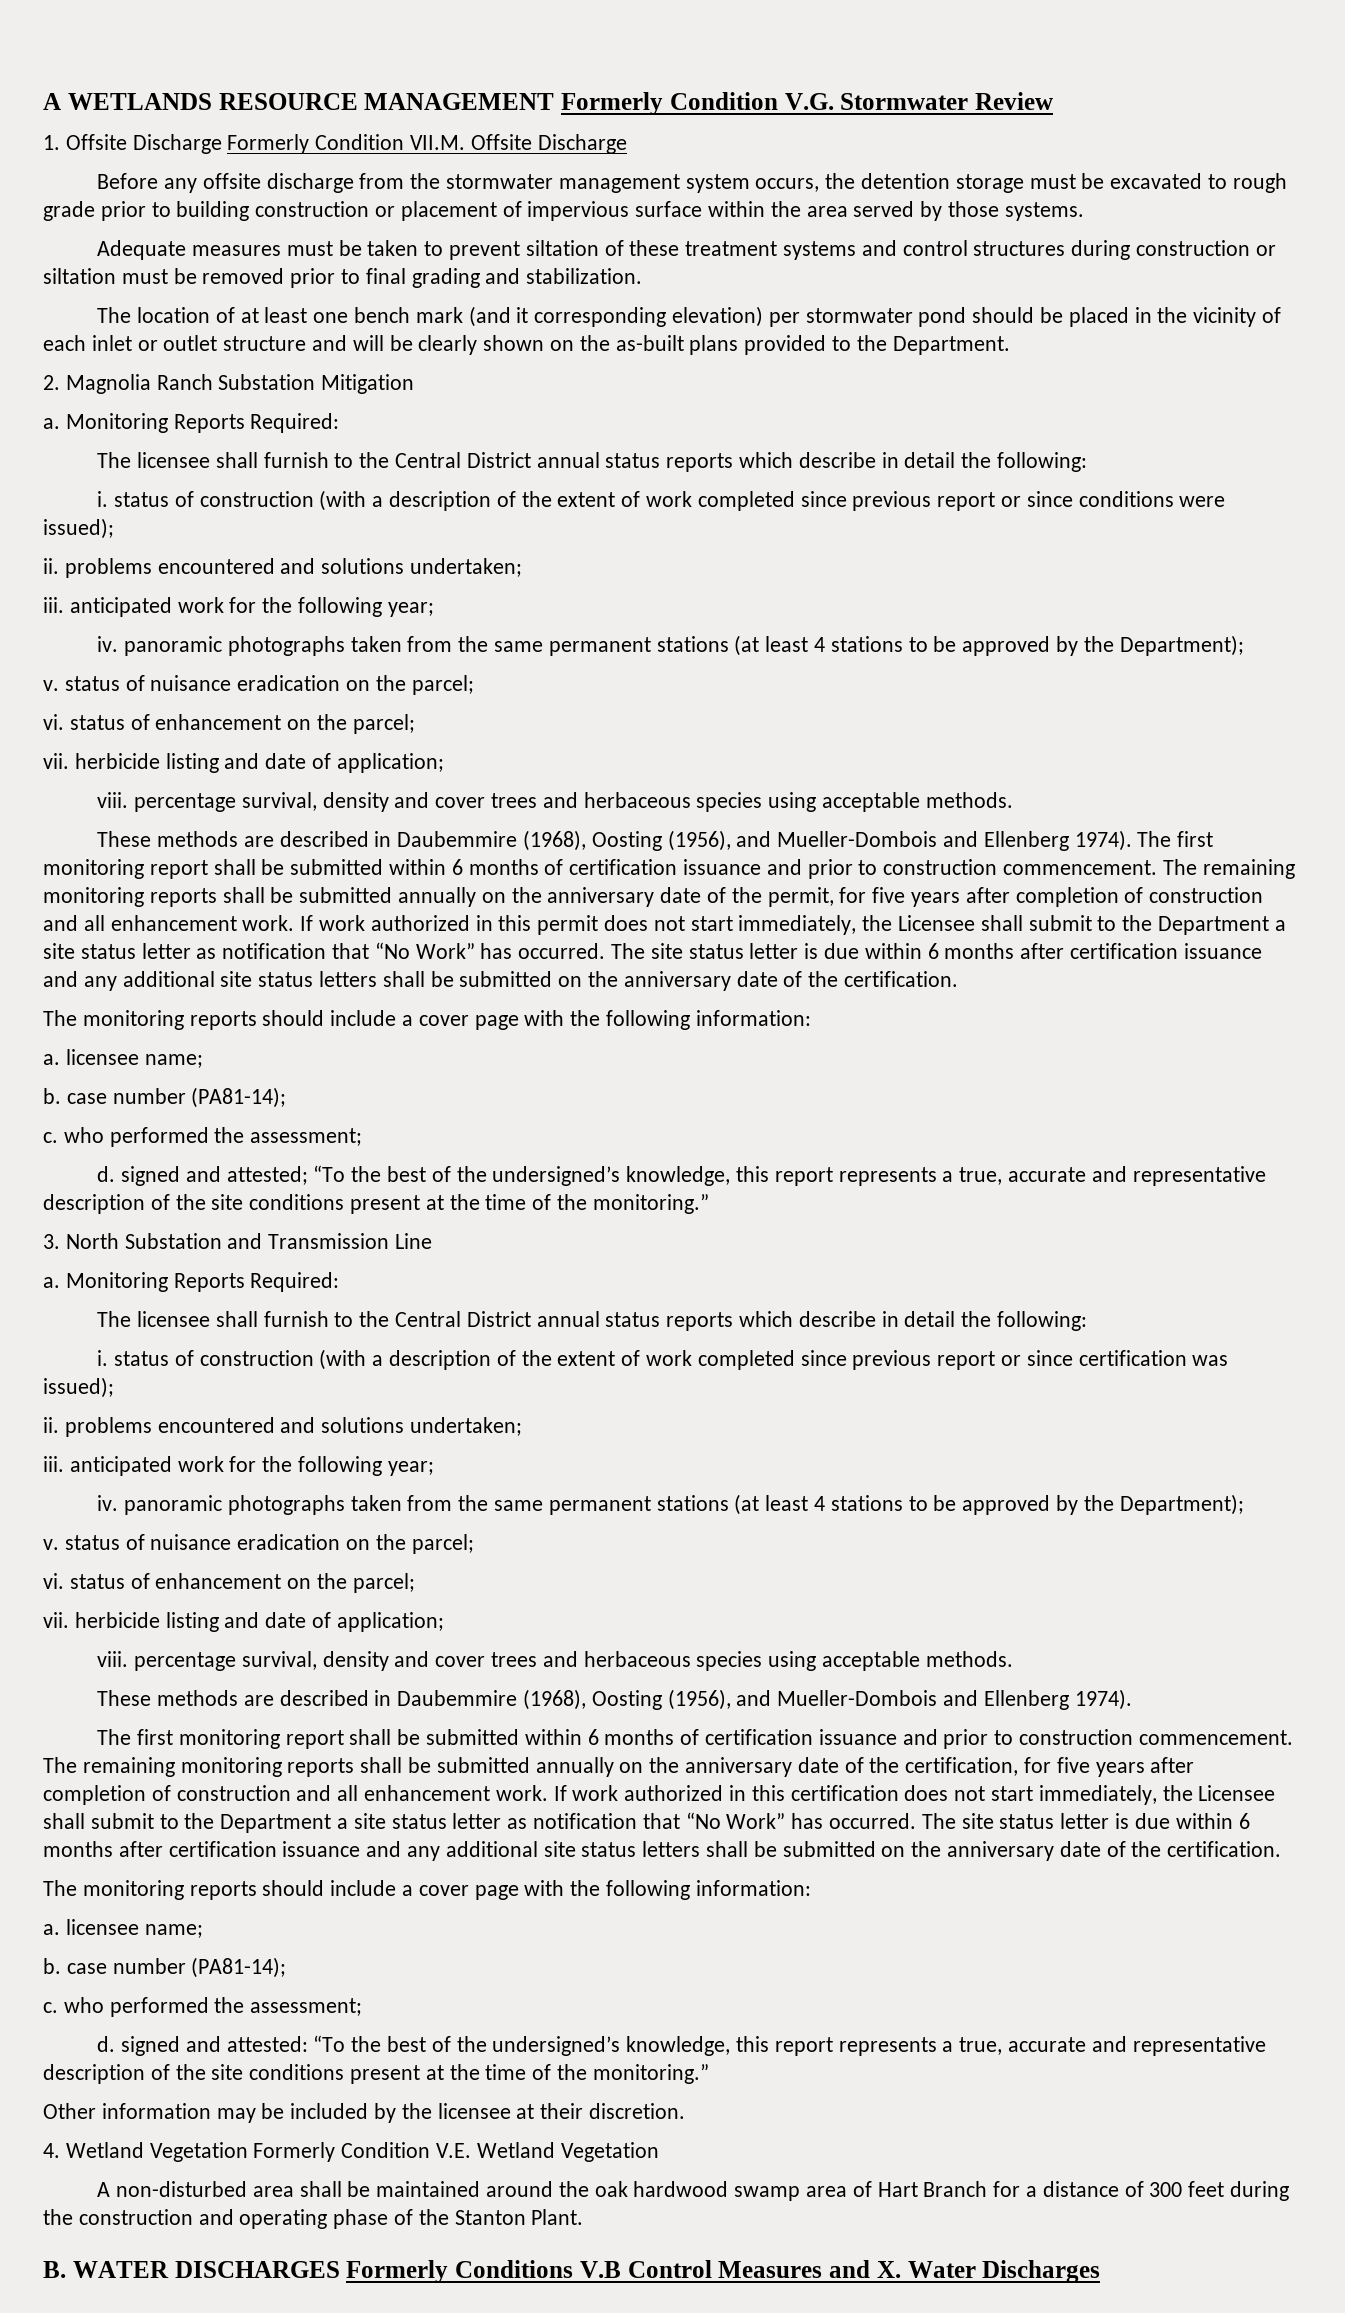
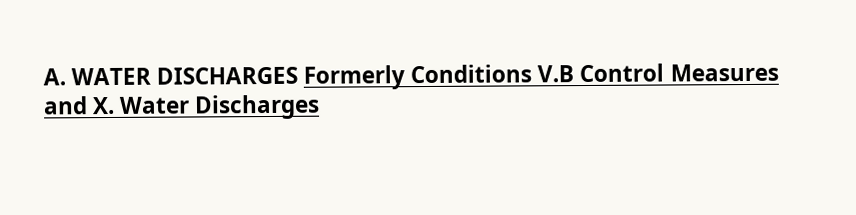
[43,92,1053,115] [43,134,627,154] [97,173,1287,193] [43,201,1084,221] [97,240,1276,260] [43,268,643,288] [97,306,1282,327] [43,335,1010,355] [43,374,415,394] [43,413,340,433] [97,452,1088,472] [97,490,1226,511] [43,518,114,539] [43,558,523,578] [43,597,434,617] [97,635,1244,656] [43,675,474,695] [43,714,415,734] [43,753,444,773] [97,792,1013,812] [97,830,1214,851] [43,859,1295,879] [43,887,1264,907] [43,915,1286,935] [43,942,1262,959] [43,971,959,991] [43,1010,811,1030] [43,1049,203,1068] [43,1087,287,1108] [43,1127,363,1147] [97,1165,1266,1186] [43,1194,709,1214] [43,1233,433,1249] [43,1272,340,1292] [97,1311,1088,1331] [97,1349,1229,1370] [43,1377,114,1398] [43,1417,523,1437] [43,1456,434,1476] [97,1494,1244,1515] [43,1534,474,1554] [43,1573,415,1593] [43,1612,444,1632] [97,1651,1013,1671] [97,1689,1132,1710] [97,1729,1293,1749] [43,1757,1195,1777] [43,1785,1276,1805] [43,1812,1250,1833] [43,1841,1282,1861] [43,1880,811,1900] [43,1919,203,1938] [43,1957,287,1978] [43,1997,363,2017] [97,2035,1266,2056] [43,2064,709,2084] [43,2103,686,2123] [43,2142,659,2162] [97,2181,1290,2201] [43,2209,584,2229] [43,2261,66,2278] A WETLANDS RESOURCE MANAGEMENT Formerly Condition V.G. Stormwater Review // 1. Offsite Discharge Formerly Condition VII.M. Offsite Discharge // Before any offsite discharge from the stormwater management system occurs, the detention storage must be excavated to rough grade prior to building construction or placement of impervious surface within the area served by those systems. // Adequate measures must be taken to prevent siltation of these treatment systems and control structures during construction or siltation must be removed prior to final grading and stabilization. // The location of at least one bench mark (and it corresponding elevation) per stormwater pond should be placed in the vicinity of each inlet or outlet structure and will be clearly shown on the as-built plans provided to the Department. // 2. Magnolia Ranch Substation Mitigation // a. Monitoring Reports Required: // The licensee shall furnish to the Central District annual status reports which describe in detail the following: // i. status of construction (with a description of the extent of work completed since previous report or since conditions were issued); // ii. problems encountered and solutions undertaken; // iii. anticipated work for the following year; // iv. panoramic photographs taken from the same permanent stations (at least 4 stations to be approved by the Department); // v. status of nuisance eradication on the parcel; // vi. status of enhancement on the parcel; // vii. herbicide listing and date of application; // viii. percentage survival, density and cover trees and herbaceous species using acceptable methods. // These methods are described in Daubemmire (1968), Oosting (1956), and Mueller-Dombois and Ellenberg 1974). The first monitoring report shall be submitted within 6 months of certification issuance and prior to construction commencement. The remaining monitoring reports shall be submitted annually on the anniversary date of the permit, for five years after completion of construction and all enhancement work. If work authorized in this permit does not start immediately, the Licensee shall submit to the Department a site status letter as notification that “No Work” has occurred. The site status letter is due within 6 months after certification issuance and any additional site status letters shall be submitted on the anniversary date of the certification. // The monitoring reports should include a cover page with the following information: // a. licensee name; // b. case number (PA81-14); // c. who performed the assessment; // d. signed and attested; “To the best of the undersigned’s knowledge, this report represents a true, accurate and representative description of the site conditions present at the time of the monitoring.” // 3. North Substation and Transmission Line // a. Monitoring Reports Required: // The licensee shall furnish to the Central District annual status reports which describe in detail the following: // i. status of construction (with a description of the extent of work completed since previous report or since certification was issued); // ii. problems encountered and solutions undertaken; // iii. anticipated work for the following year; // iv. panoramic photographs taken from the same permanent stations (at least 4 stations to be approved by the Department); // v. status of nuisance eradication on the parcel; // vi. status of enhancement on the parcel; // vii. herbicide listing and date of application; // viii. percentage survival, density and cover trees and herbaceous species using acceptable methods. // These methods are described in Daubemmire (1968), Oosting (1956), and Mueller-Dombois and Ellenberg 1974). // The first monitoring report shall be submitted within 6 months of certification issuance and prior to construction commencement. The remaining monitoring reports shall be submitted annually on the anniversary date of the certification, for five years after completion of construction and all enhancement work. If work authorized in this certification does not start immediately, the Licensee shall submit to the Department a site status letter as notification that “No Work” has occurred. The site status letter is due within 6 months after certification issuance and any additional site status letters shall be submitted on the anniversary date of the certification. // The monitoring reports should include a cover page with the following information: // a. licensee name; // b. case number (PA81-14); // c. who performed the assessment; // d. signed and attested: “To the best of the undersigned’s knowledge, this report represents a true, accurate and representative description of the site conditions present at the time of the monitoring.” // Other information may be included by the licensee at their discretion. // 4. Wetland Vegetation Formerly Condition V.E. Wetland Vegetation // A non-disturbed area shall be maintained around the oak hardwood swamp area of Hart Branch for a distance of 300 feet during the construction and operating phase of the Stanton Plant. // B. -> [43,68,66,86] A.

